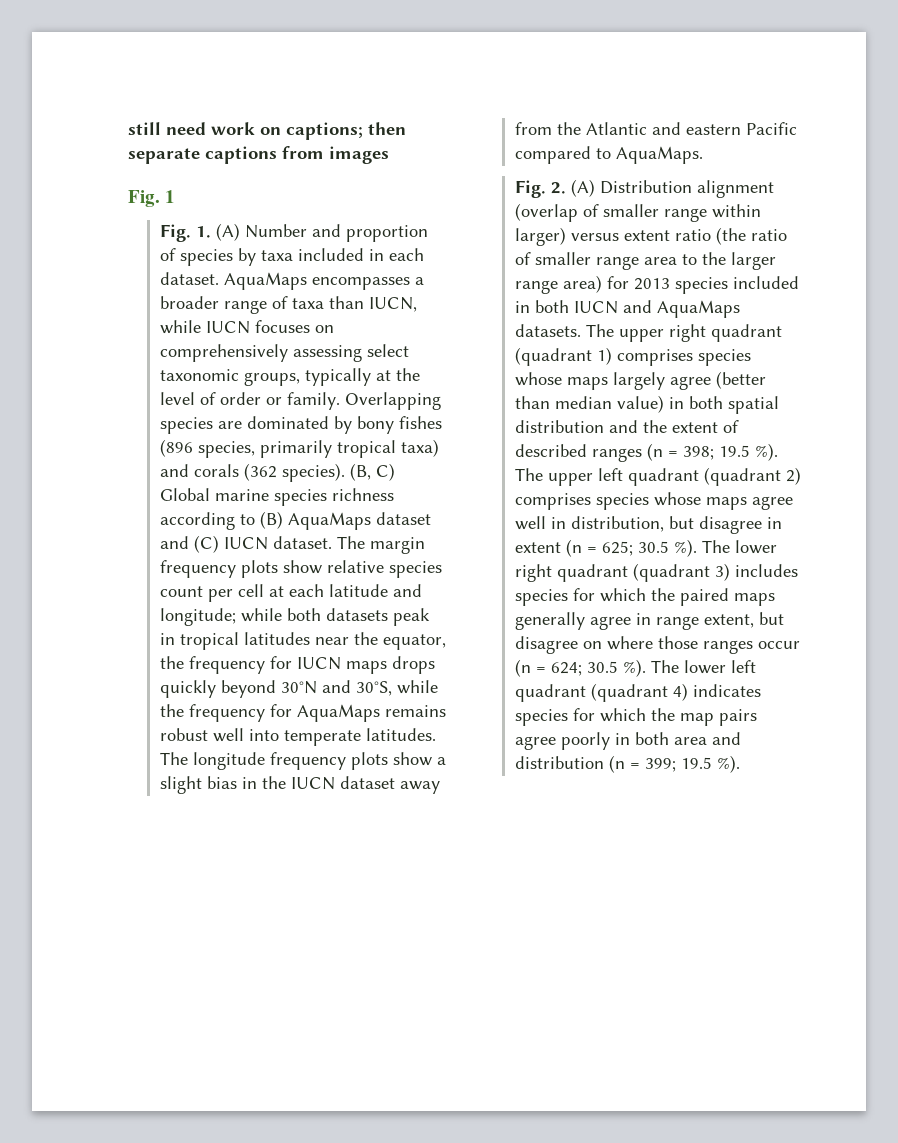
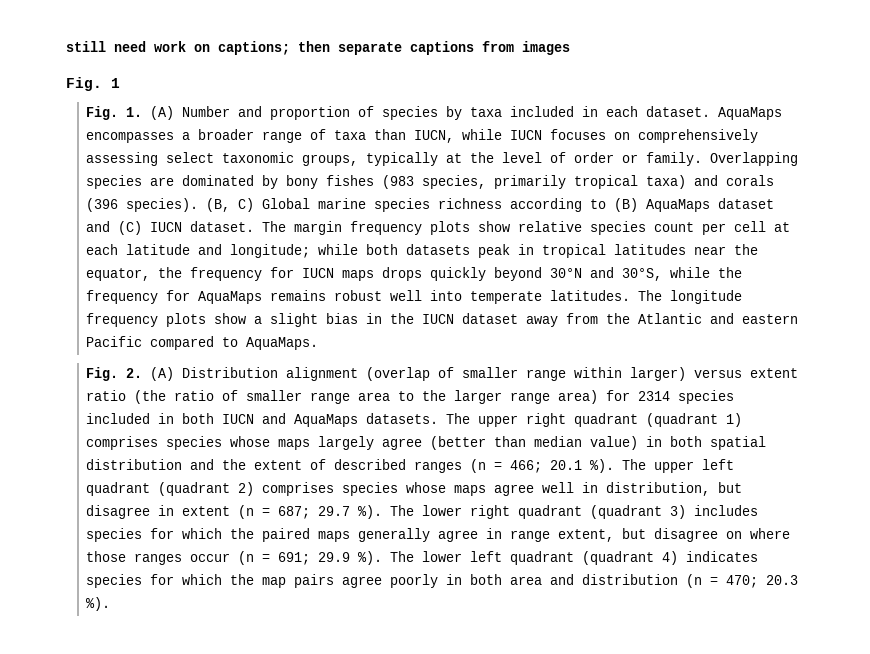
[160,439,194,457] (896 -> [382,175,415,189] (983
[244,463,278,481] (362 -> [86,198,119,212] (396
[634,278,671,290] 2013 -> [638,391,671,401] 2314
[683,445,751,460] 398; 19.5 -> [510,460,583,473] 466; 20.1
[602,541,670,556] 625; 30.5 -> [278,506,351,519] 687; 29.7
[551,661,619,676] 624; 30.5 -> [278,552,351,565] 691; 29.9
[645,757,713,772] 399; 19.5 -> [726,575,799,588] 470; 20.3

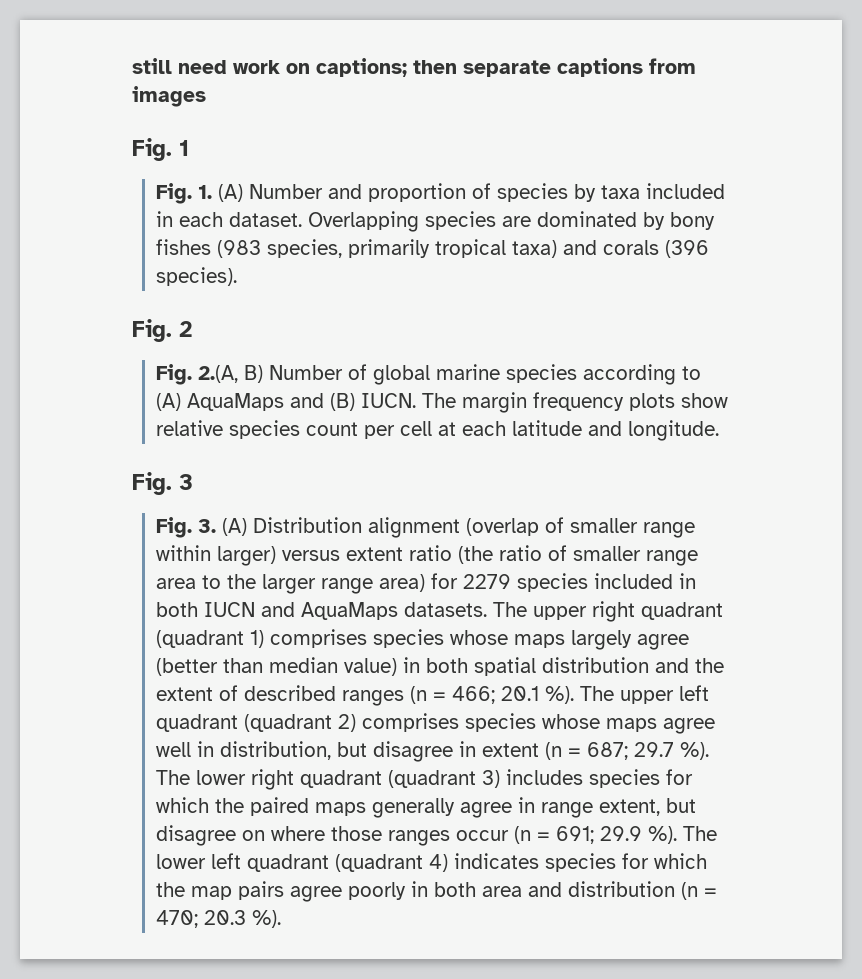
[718,107,783,120] [86,129,759,143] [86,152,703,166] AquaMaps encompasses a broader range of taxa than IUCN, while IUCN focuses on comprehensively assessing select taxonomic groups, typically at the level of order or family. -> (303, 219) none
[206,198,311,212] (B, C) Global -> [132,319,192,342] [156,364,431,385] // Fig. 2 // Fig. 2.(A, B) Number of global
[438,198,503,209] richness -> (578, 373) none
[614,198,775,212] [86,221,255,235] (B) AquaMaps dataset and (C) IUCN dataset. -> [156,393,417,411] (A) AquaMaps and (B) IUCN.
[230,244,759,258] [86,267,743,281] [86,290,743,304] [86,313,799,327] [86,336,319,350] [86,367,143,381] longitude; while both datasets peak in tropical latitudes near the equator, the frequency for IUCN maps drops quickly beyond 30°N and 30°S, while the frequency for AquaMaps remains robust well into temperate latitudes. The longitude frequency plots show a slight bias in the IUCN dataset away from the Atlantic and eastern Pacific compared to AquaMaps. // Fig. 2. -> [628,420,720,441] [132,472,193,495] [156,517,217,538] longitude. // Fig. 3 // Fig. 3.
[638,391,671,401] 2314 -> [463,574,512,589] 2279

